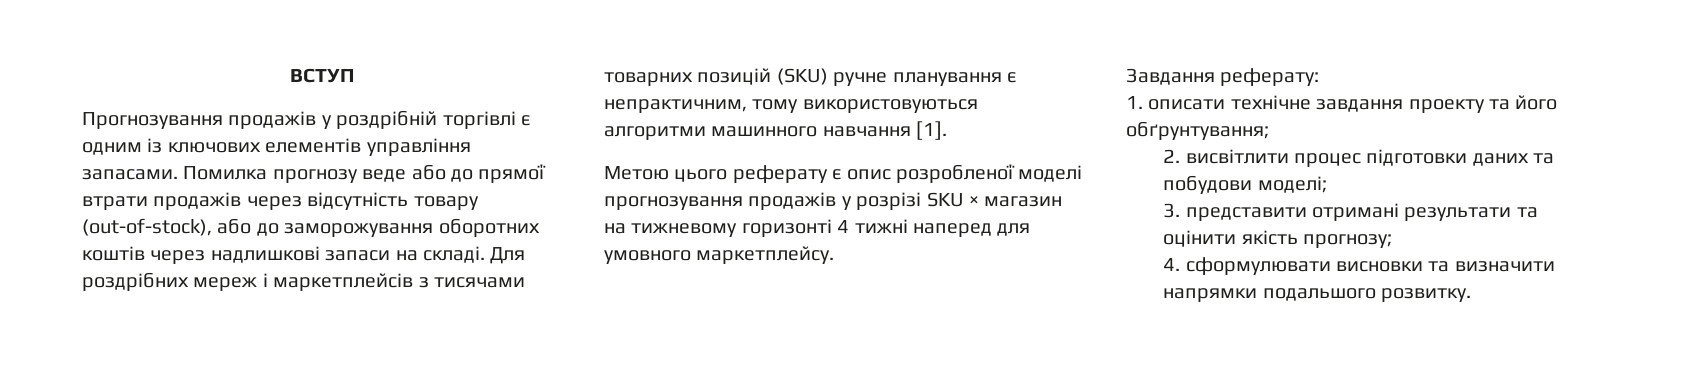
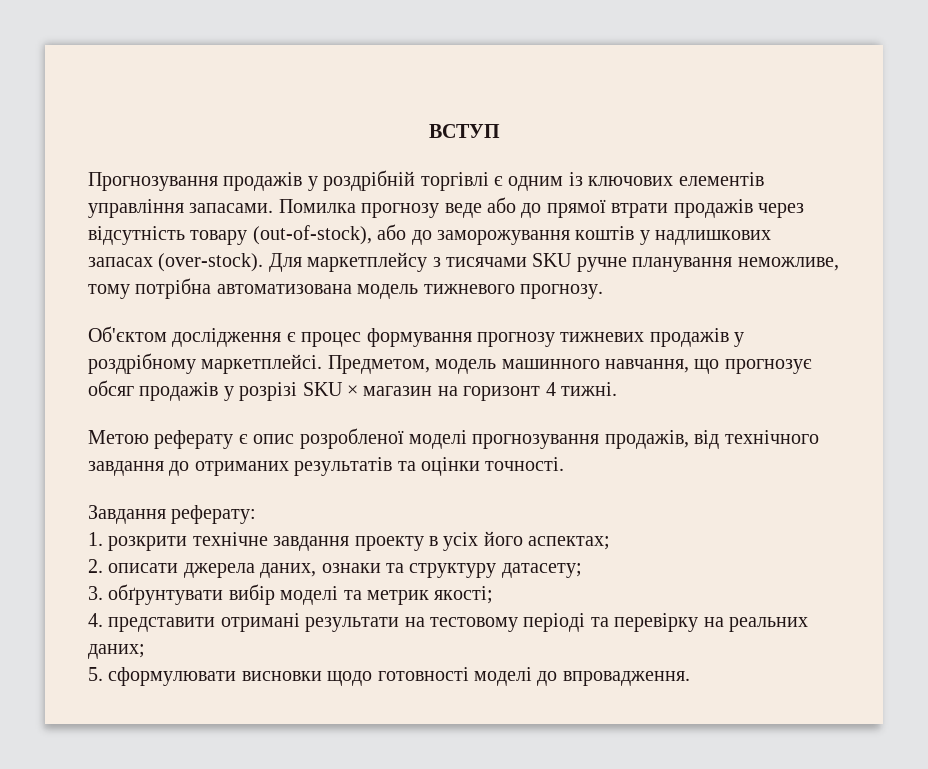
[438,218,540,237] [82,246,526,264] [82,272,525,291] [604,68,1016,86] [604,99,978,113] [604,121,948,140] [604,164,1083,183] [604,196,743,210] оборотних коштів через надлишкові запаси на складі. Для роздрібних мереж і маркетплейсів з тисячами товарних позицій (SKU) ручне планування є непрактичним, тому використовуються алгоритми машинного навчання [1]. // Метою цього реферату є опис розробленої моделі прогнозування -> [575,226,772,245] [88,252,839,272] [88,278,603,299] [88,326,745,347] [88,353,812,374] [88,380,134,396] коштів у надлишкових запасах (over-stock). Для маркетплейсу з тисячами SKU ручне планування неможливе, тому потрібна автоматизована модель тижневого прогнозу. // Об'єктом дослідження є процес формування прогнозу тижневих продажів у роздрібному маркетплейсі. Предметом, модель машинного навчання, що прогнозує обсяг
[631,219,1031,237] [604,246,835,264] тижневому горизонті 4 тижні наперед для умовного маркетплейсу. -> [463,382,617,401] [88,428,819,449] [88,457,565,476] горизонт 4 тижні. // Метою реферату є опис розробленої моделі прогнозування продажів, від технічного завдання до отриманих результатів та оцінки точності.
[1148,99,1226,110] описати -> [108,536,188,551] розкрити
[1489,95,1558,110] [1126,121,1269,140] [1163,149,1555,167] [1163,175,1327,194] [1163,203,1538,221] [1163,230,1392,248] [1163,257,1555,275] [1163,288,1471,302] та його обґрунтування; // 2. висвітлити процес підготовки даних та побудови моделі; // 3. представити отримані результати та оцінити якість прогнозу; // 4. сформулювати висновки та визначити напрямки подальшого розвитку. -> [429,531,611,551] [88,559,582,578] [88,584,494,605] [88,613,808,632] [88,644,145,659] [88,667,690,686] в усіх його аспектах; // 2. описати джерела даних, ознаки та структуру датасету; // 3. обґрунтувати вибір моделі та метрик якості; // 4. представити отримані результати на тестовому періоді та перевірку на реальних даних; // 5. сформулювати висновки щодо готовності моделі до впровадження.

